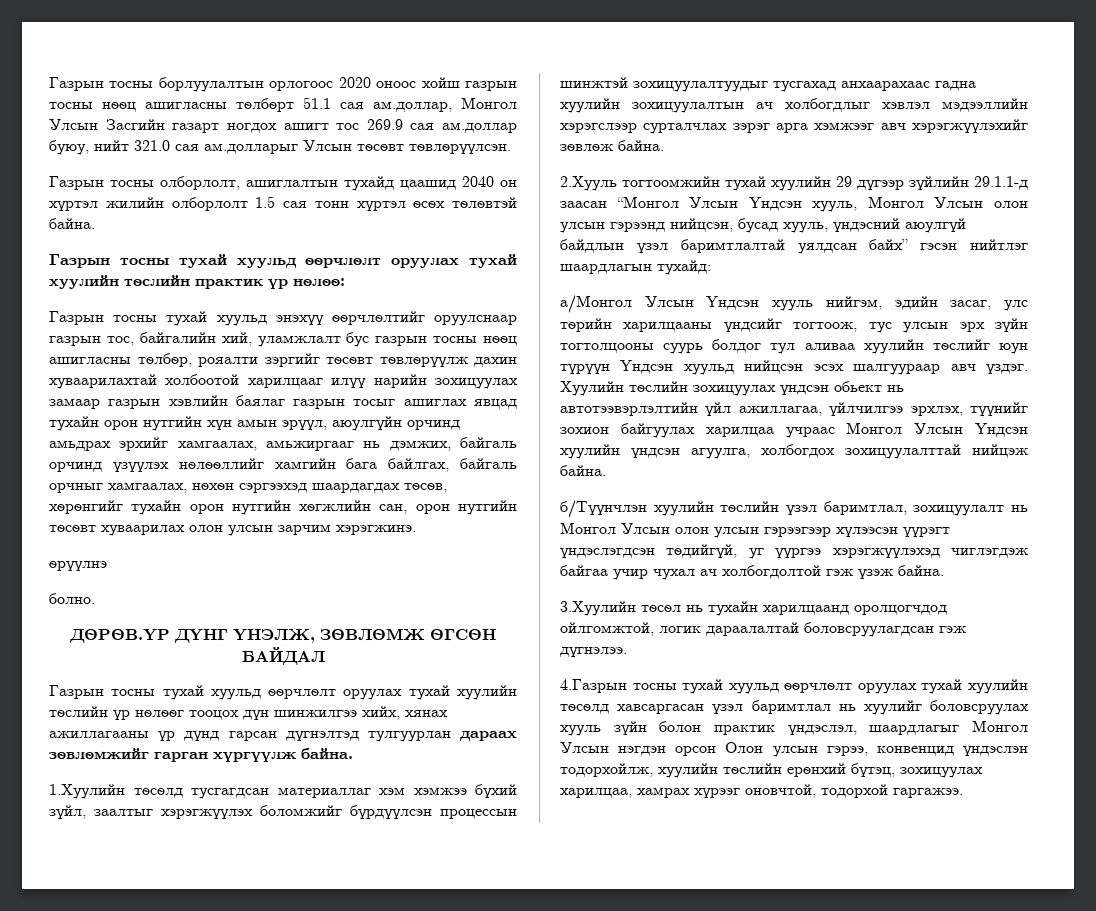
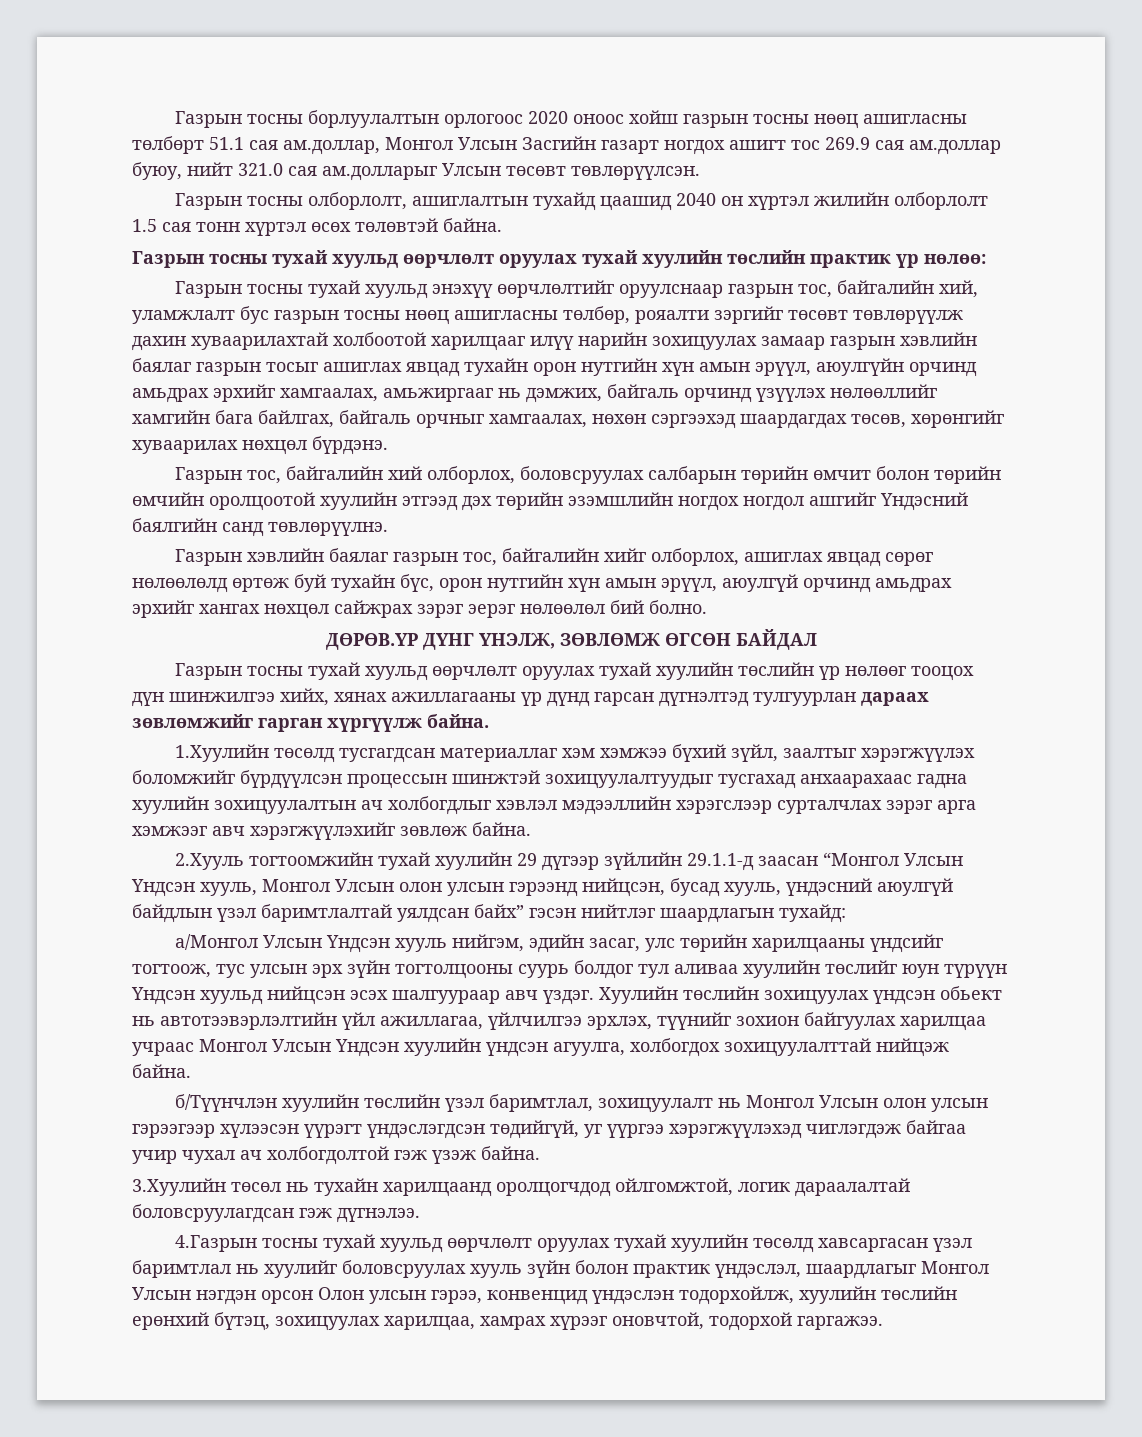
[131,500,517,515] [49,524,416,536] [49,561,107,571] тухайн орон нутгийн хөгжлийн сан, орон нутгийн төсөвт хуваарилах олон улсын зарчим хэрэгжинэ. // өрүүлнэ // -> [132,436,388,455] [175,466,1002,484] [132,492,968,511] [132,518,388,537] [175,548,934,567] [132,574,952,593] [132,600,644,619] хуваарилах нөхцөл бүрдэнэ. // Газрын тос, байгалийн хий олборлох, боловсруулах салбарын төрийн өмчит болон төрийн өмчийн оролцоотой хуулийн этгээд дэх төрийн эзэмшлийн ногдох ногдол ашгийг Үндэсний баялгийн санд төвлөрүүлнэ. // Газрын хэвлийн баялаг газрын тос, байгалийн хийг олборлох, ашиглах явцад сөрөг нөлөөлөлд өртөж буй тухайн бүс, орон нутгийн хүн амын эрүүл, аюулгүй орчинд амьдрах эрхийг хангах нөхцөл сайжрах зэрэг эерэг нөлөөлөл бий

